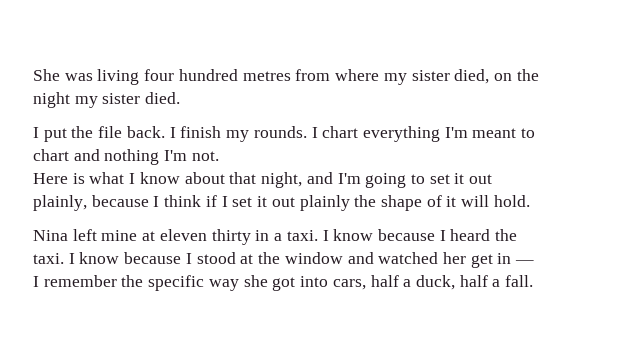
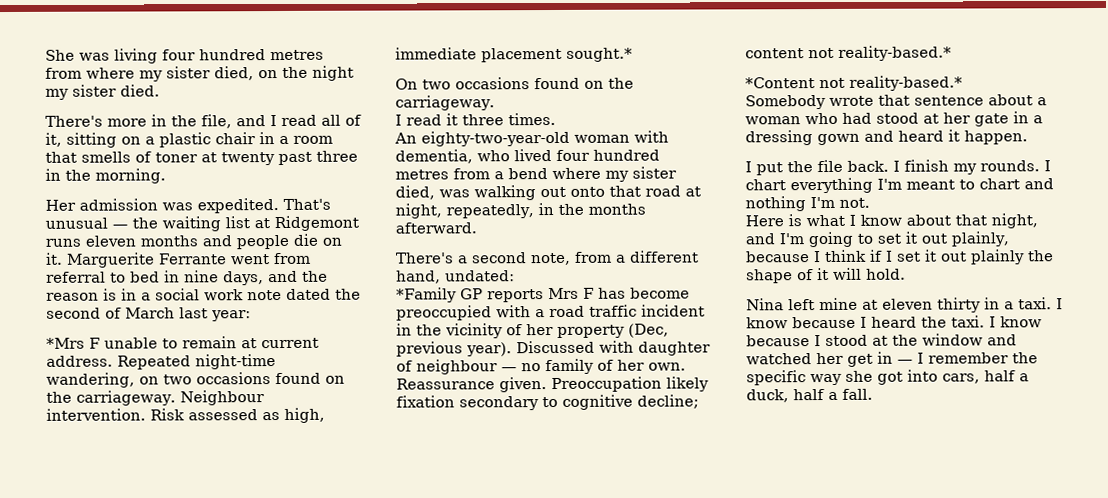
(181, 98) none -> [45,114,362,129] [45,132,333,148] [45,150,358,166] [45,168,166,184] [45,198,331,214] [45,215,359,232] [45,233,342,250] [46,252,311,268] [46,270,328,286] [46,288,361,301] [46,307,251,322] [46,336,319,349] [46,354,276,370] [46,372,345,388] [46,390,265,406] [46,407,325,423] [395,47,633,63] [395,77,634,90] [395,95,495,111] [395,112,556,126] [394,130,669,147] [395,149,660,164] [395,166,677,182] [395,185,701,201] [395,203,646,219] [395,222,477,234] [396,250,699,266] [396,270,515,284] [396,287,690,303] [396,304,705,321] [396,323,669,339] [396,340,711,357] [396,358,686,375] [396,376,709,393] [396,394,699,411] [745,45,952,61] [745,75,963,91] [745,94,1047,110] [745,111,1043,127] [745,129,1028,146] // There's more in the file, and I read all of it, sitting on a plastic chair in a room that smells of toner at twenty past three in the morning. // Her admission was expedited. That's unusual — the waiting list at Ridgemont runs eleven months and people die on it. Marguerite Ferrante went from referral to bed in nine days, and the reason is in a social work note dated the second of March last year: // *Mrs F unable to remain at current address. Repeated night-time wandering, on two occasions found on the carriageway. Neighbour intervention. Risk assessed as high, immediate placement sought.* // On two occasions found on the carriageway. // I read it three times. // An eighty-two-year-old woman with dementia, who lived four hundred metres from a bend where my sister died, was walking out onto that road at night, repeatedly, in the months afterward. // There's a second note, from a different hand, undated: // *Family GP reports Mrs F has become preoccupied with a road traffic incident in the vicinity of her property (Dec, previous year). Discussed with daughter of neighbour — no family of her own. Reassurance given. Preoccupation likely fixation secondary to cognitive decline; content not reality-based.* // *Content not reality-based.* // Somebody wrote that sentence about a woman who had stood at her gate in a dressing gown and heard it happen.

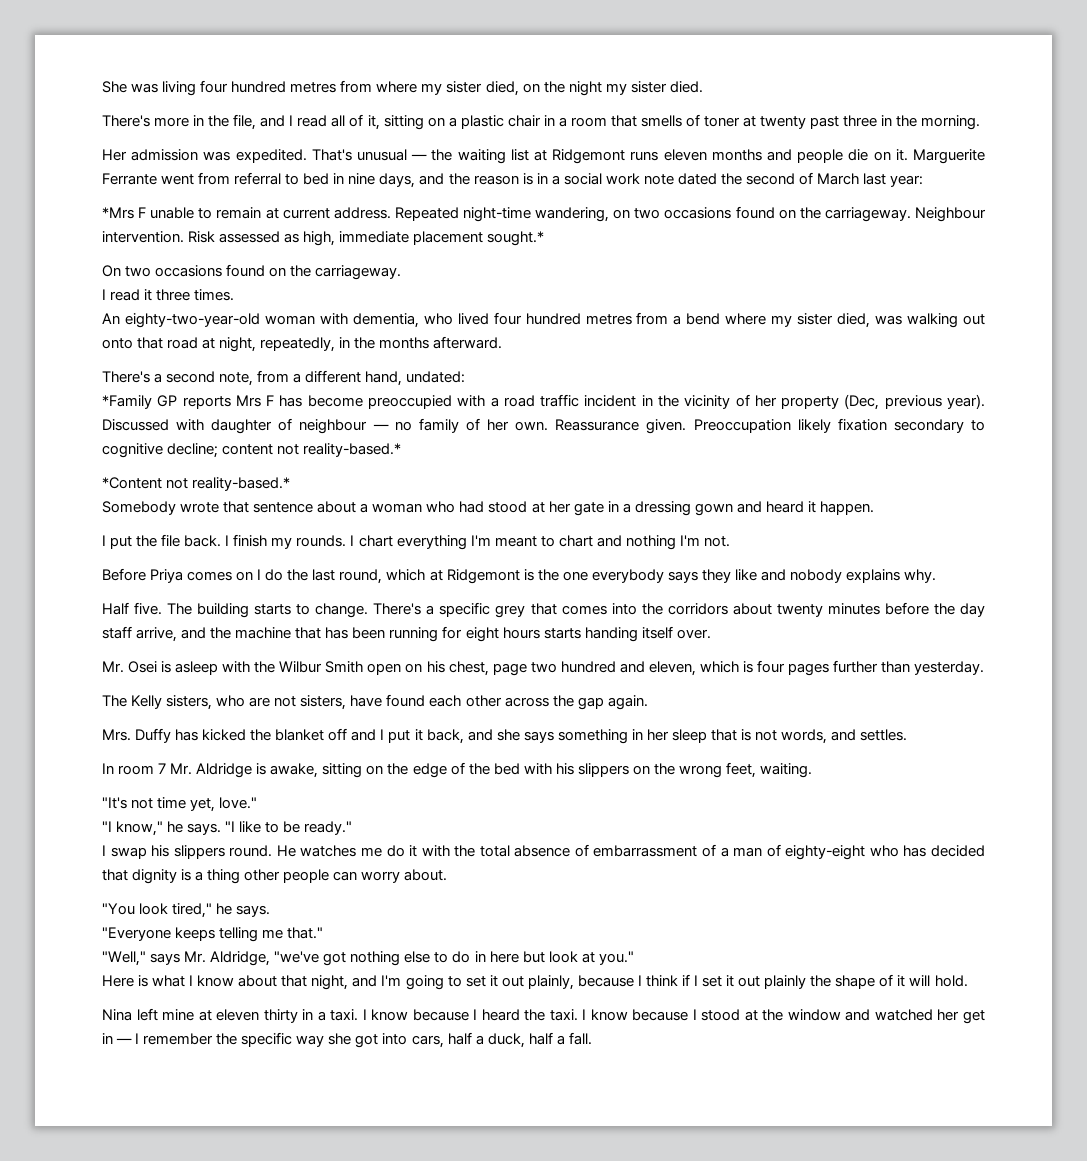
(870, 202) none -> [102,568,937,584] [102,602,985,618] [102,626,711,642] [102,660,985,676] [102,694,648,710] [102,728,908,744] [102,762,813,778] [102,797,258,812] [102,821,353,836] [102,844,986,860] [102,869,448,884] [102,903,271,918] [102,927,324,942] [102,951,634,966] // Before Priya comes on I do the last round, which at Ridgemont is the one everybody says they like and nobody explains why. // Half five. The building starts to change. There's a specific grey that comes into the corridors about twenty minutes before the day staff arrive, and the machine that has been running for eight hours starts handing itself over. // Mr. Osei is asleep with the Wilbur Smith open on his chest, page two hundred and eleven, which is four pages further than yesterday. // The Kelly sisters, who are not sisters, have found each other across the gap again. // Mrs. Duffy has kicked the blanket off and I put it back, and she says something in her sleep that is not words, and settles. // In room 7 Mr. Aldridge is awake, sitting on the edge of the bed with his slippers on the wrong feet, waiting. // "It's not time yet, love." // "I know," he says. "I like to be ready." // I swap his slippers round. He watches me do it with the total absence of embarrassment of a man of eighty-eight who has decided that dignity is a thing other people can worry about. // "You look tired," he says. // "Everyone keeps telling me that." // "Well," says Mr. Aldridge, "we've got nothing else to do in here but look at you."

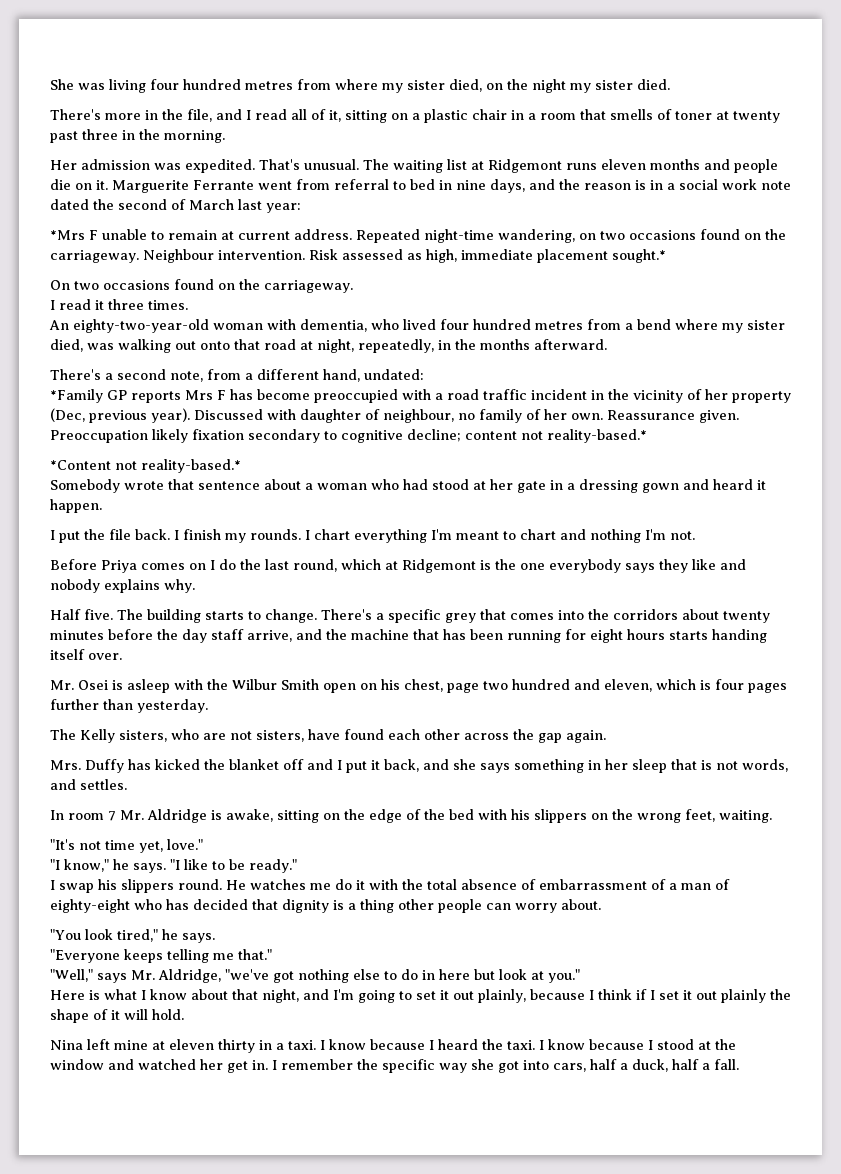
[357,149,453,161] unusual — the -> [304,159,389,170] unusual. The
[299,419,389,434] neighbour — -> [383,409,454,423] neighbour,
[102,1033,133,1044] in — -> [252,1060,268,1070] in.

